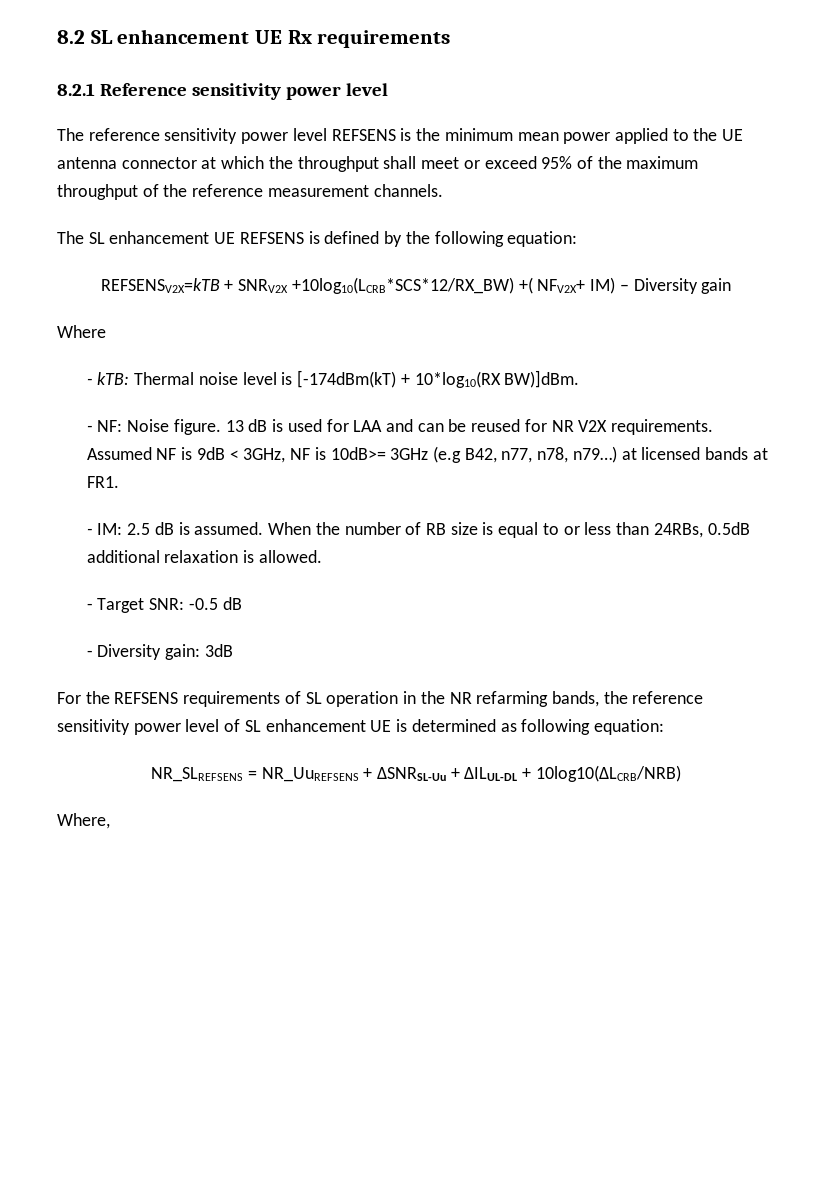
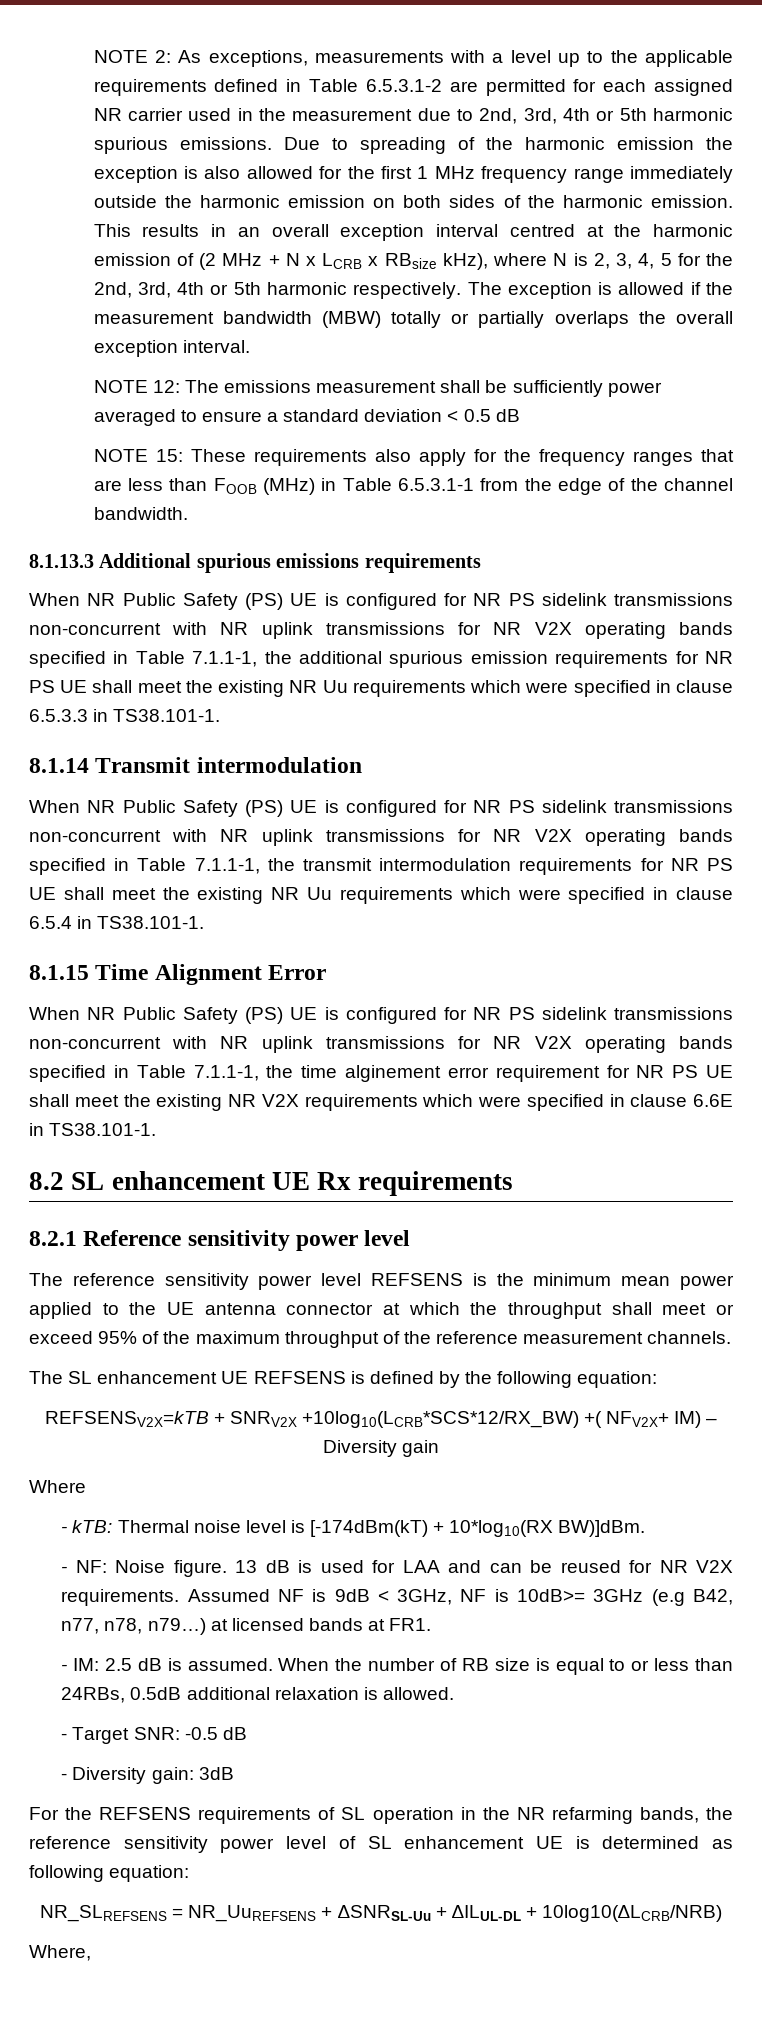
(57, 37) none -> [93,50,733,67] [93,79,733,96] [93,108,733,124] [93,137,734,154] [93,166,733,183] [93,195,733,208] [93,224,734,241] [93,253,733,270] [93,282,733,299] [93,311,733,328] [93,340,250,357] [93,380,662,397] [93,409,520,426] [93,449,734,466] [93,478,733,495] [93,507,188,520] [29,553,481,573] [29,593,733,610] [29,622,733,639] [29,651,733,668] [29,680,734,697] [29,709,221,722] [29,757,362,773] [29,800,733,817] [29,829,733,846] [29,858,734,875] [29,887,733,904] [29,916,205,929] [29,964,327,985] [29,1007,733,1024] [29,1036,733,1053] [29,1065,733,1082] [29,1094,733,1111] [29,1123,157,1136] NOTE 2: As exceptions, measurements with a level up to the applicable requirements defined in Table 6.5.3.1-2 are permitted for each assigned NR carrier used in the measurement due to 2nd, 3rd, 4th or 5th harmonic spurious emissions. Due to spreading of the harmonic emission the exception is also allowed for the first 1 MHz frequency range immediately outside the harmonic emission on both sides of the harmonic emission. This results in an overall exception interval centred at the harmonic emission of (2 MHz + N x LCRB x RBsize kHz), where N is 2, 3, 4, 5 for the 2nd, 3rd, 4th or 5th harmonic respectively. The exception is allowed if the measurement bandwidth (MBW) totally or partially overlaps the overall exception interval. // NOTE 12: The emissions measurement shall be sufficiently power averaged to ensure a standard deviation < 0.5 dB // NOTE 15: These requirements also apply for the frequency ranges that are less than FOOB (MHz) in Table 6.5.3.1-1 from the edge of the channel bandwidth. // 8.1.13.3 Additional spurious emissions requirements // When NR Public Safety (PS) UE is configured for NR PS sidelink transmissions non-concurrent with NR uplink transmissions for NR V2X operating bands specified in Table 7.1.1-1, the additional spurious emission requirements for NR PS UE shall meet the existing NR Uu requirements which were specified in clause 6.5.3.3 in TS38.101-1. // 8.1.14 Transmit intermodulation // When NR Public Safety (PS) UE is configured for NR PS sidelink transmissions non-concurrent with NR uplink transmissions for NR V2X operating bands specified in Table 7.1.1-1, the transmit intermodulation requirements for NR PS UE shall meet the existing NR Uu requirements which were specified in clause 6.5.4 in TS38.101-1. // 8.1.15 Time Alignment Error // When NR Public Safety (PS) UE is configured for NR PS sidelink transmissions non-concurrent with NR uplink transmissions for NR V2X operating bands specified in Table 7.1.1-1, the time alginement error requirement for NR PS UE shall meet the existing NR V2X requirements which were specified in clause 6.6E in TS38.101-1. //

